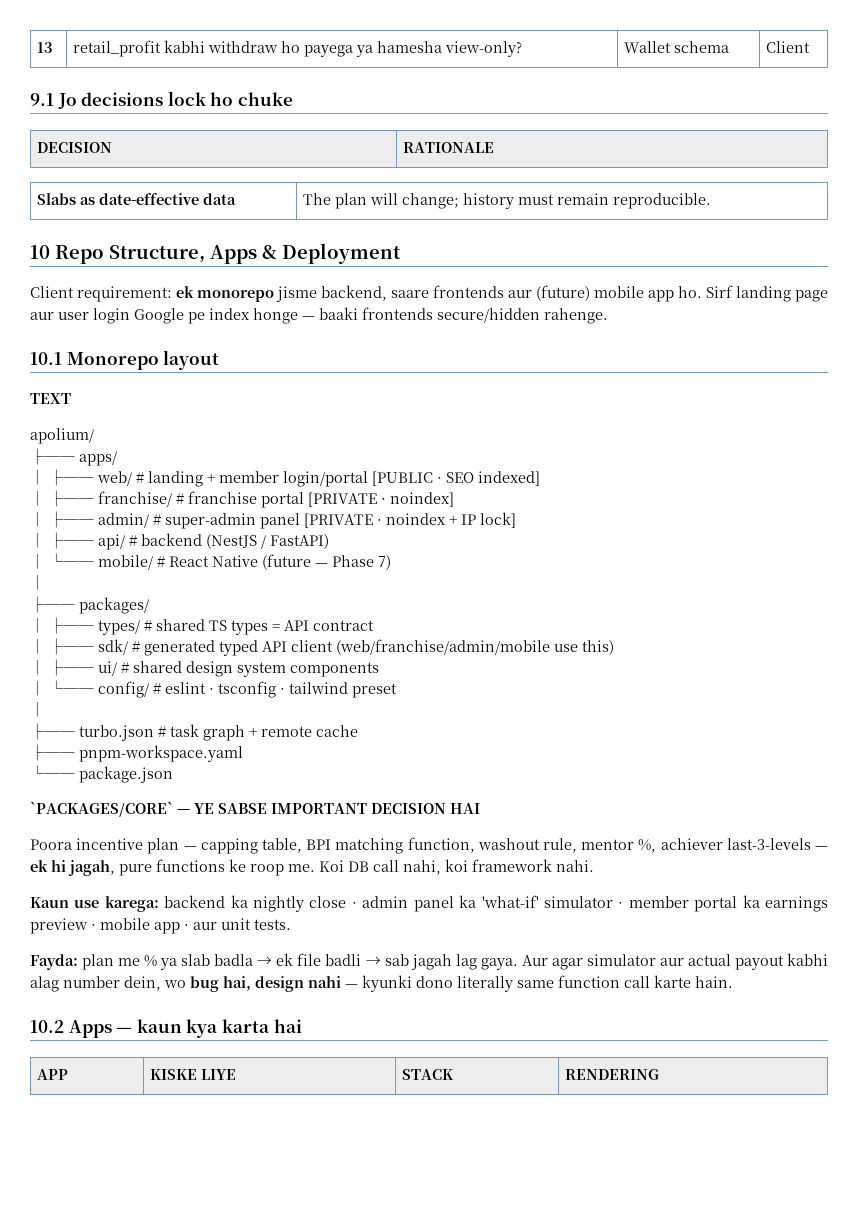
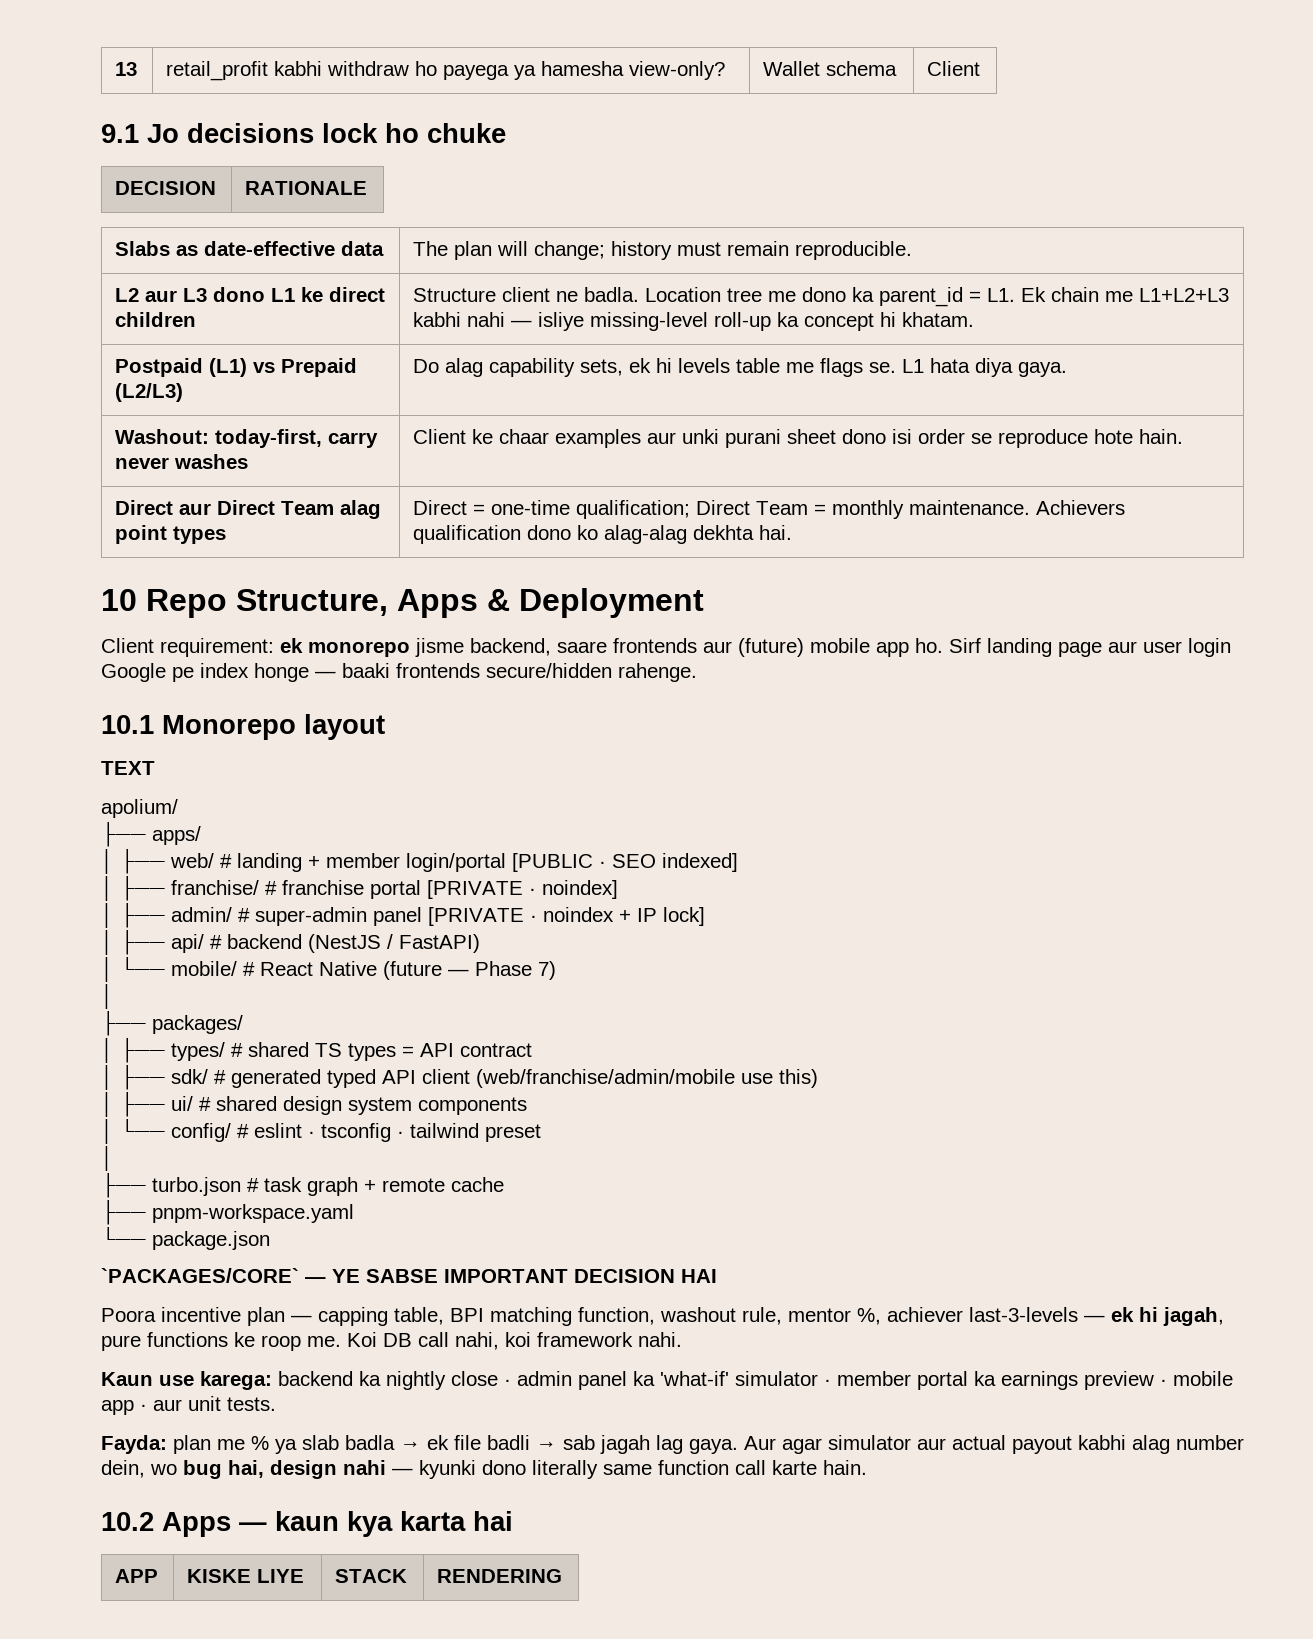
(712, 201) none -> [115,287,386,302] [115,312,197,327] [413,287,1230,307] [413,312,975,331] [115,358,358,377] [115,383,184,402] [413,358,1068,377] [115,429,379,448] [115,454,249,469] [413,429,1184,448] [115,500,382,519] [115,525,227,544] [413,500,1126,519] [413,525,793,544] // L2 aur L3 dono L1 ke direct children | Structure client ne badla. Location tree me dono ka parent_id = L1. Ek chain me L1+L2+L3 kabhi nahi — isliye missing-level roll-up ka concept hi khatam. // Postpaid (L1) vs Prepaid (L2/L3) | Do alag capability sets, ek hi levels table me flags se. L1 hata diya gaya. // Washout: today-first, carry never washes | Client ke chaar examples aur unki purani sheet dono isi order se reproduce hote hain. // Direct aur Direct Team alag point types | Direct = one-time qualification; Direct Team = monthly maintenance. Achievers qualification dono ko alag-alag dekhta hai.

